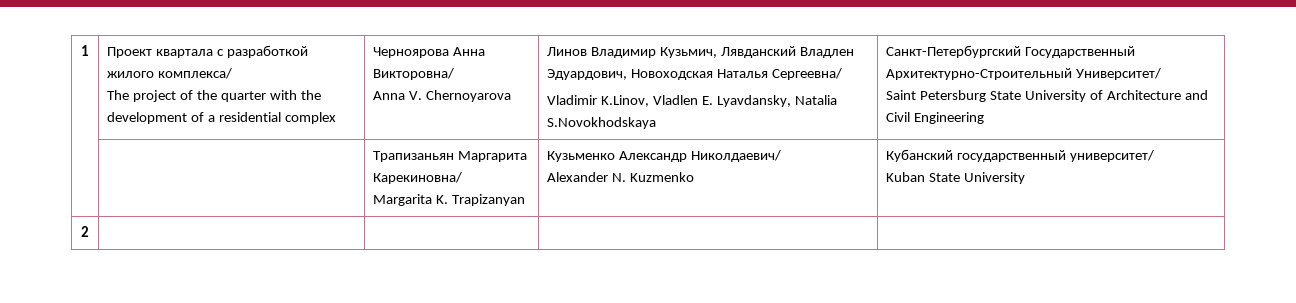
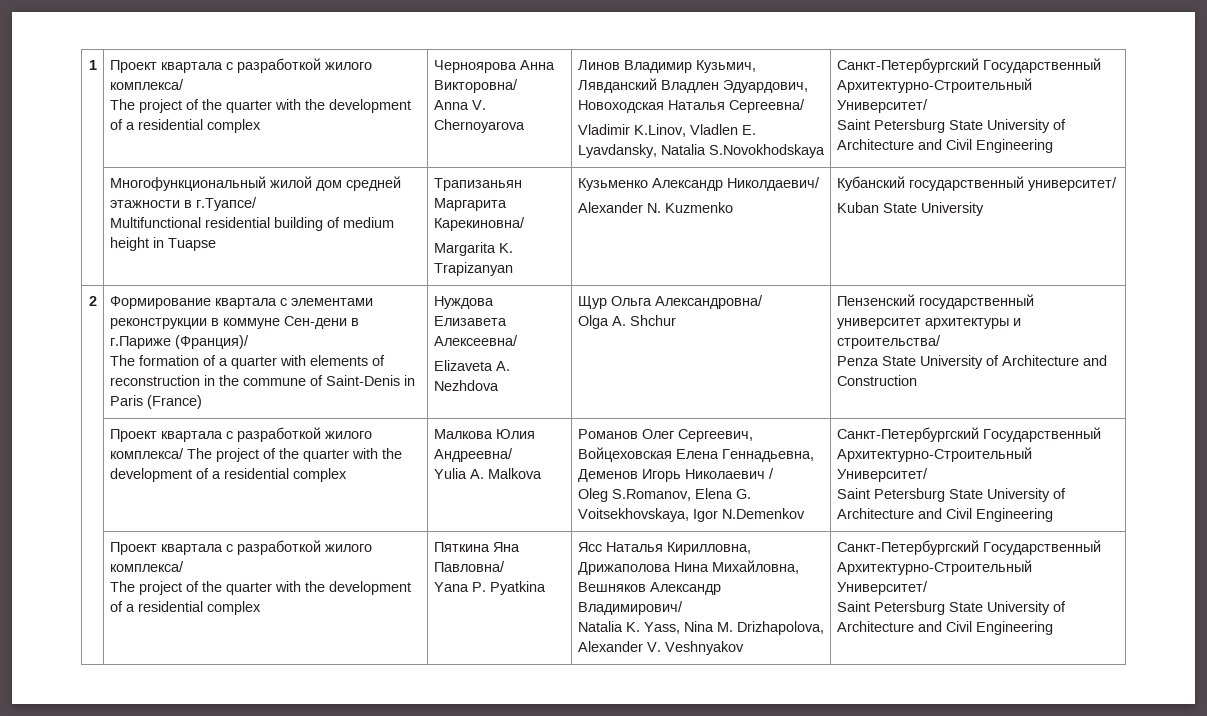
(985, 118) none -> [109,176,401,191] [109,197,257,211] [109,217,394,231] [109,237,216,251] Многофункциональный жилой дом средней этажности в г.Туапсе/ // Multifunctional residential building of medium height in Tuapse
(89, 231) | | | -> [109,296,373,309] [109,316,359,329] [109,335,249,349] [109,355,385,369] [109,375,415,386] [109,395,202,409] [433,296,494,309] [433,316,507,326] [433,335,518,346] [433,360,510,371] [433,380,499,391] [577,295,763,309] [577,315,676,329] [836,294,1034,309] [836,318,1021,329] [836,335,941,349] [836,355,1107,369] [836,375,917,386] [109,427,372,442] [109,448,402,462] [109,468,347,482] [433,429,535,439] [433,448,513,462] [433,468,542,479] [577,429,753,442] [577,447,814,462] [577,468,774,482] [577,488,751,502] [577,508,805,522] [836,427,1101,442] [836,447,1032,462] [836,468,928,482] [836,488,1066,502] [836,508,1053,522] [109,540,372,555] [109,561,184,572] [109,581,411,595] [109,601,261,615] [433,542,520,552] [433,561,505,572] [433,581,546,595] [577,542,751,555] [577,560,799,575] [577,582,721,595] [577,601,683,615] [577,621,824,635] [577,641,744,655] [836,540,1101,555] [836,560,1032,575] [836,581,928,595] [836,601,1066,615] [836,621,1053,635] Формирование квартала с элементами реконструкции в коммуне Сен-дени в г.Париже (Франция)/ // The formation of a quarter with elements of reconstruction in the commune of Saint-Denis in Paris (France) | Нуждова Елизавета Алексеевна/ // Elizaveta A. Nezhdova | Щур Ольга Александровна/ // Olga A. Shchur | Пензенский государственный университет архитектуры и строительства/ // Penza State University of Architecture and Construction // | Проект квартала с разработкой жилого комплекса/ The project of the quarter with the development of a residential complex | Малкова Юлия Андреевна/ // Yulia A. Malkova | Романов Олег Сергеевич, Войцеховская Елена Геннадьевна, Деменов Игорь Николаевич / // Oleg S.Romanov, Elena G. Voitsekhovskaya, Igor N.Demenkov | Санкт-Петербургский Государственный Архитектурно-Строительный Университет/ // Saint Petersburg State University of Architecture and Civil Engineering // | Проект квартала с разработкой жилого комплекса/ // The project of the quarter with the development of a residential complex | Пяткина Яна Павловна/ // Yana P. Pyatkina | Ясс Наталья Кирилловна, Дрижаполова Нина Михайловна, Вешняков Александр Владимирович/ // Natalia K. Yass, Nina M. Drizhapolova, Alexander V. Veshnyakov | Санкт-Петербургский Государственный Архитектурно-Строительный Университет/ // Saint Petersburg State University of Architecture and Civil Engineering

